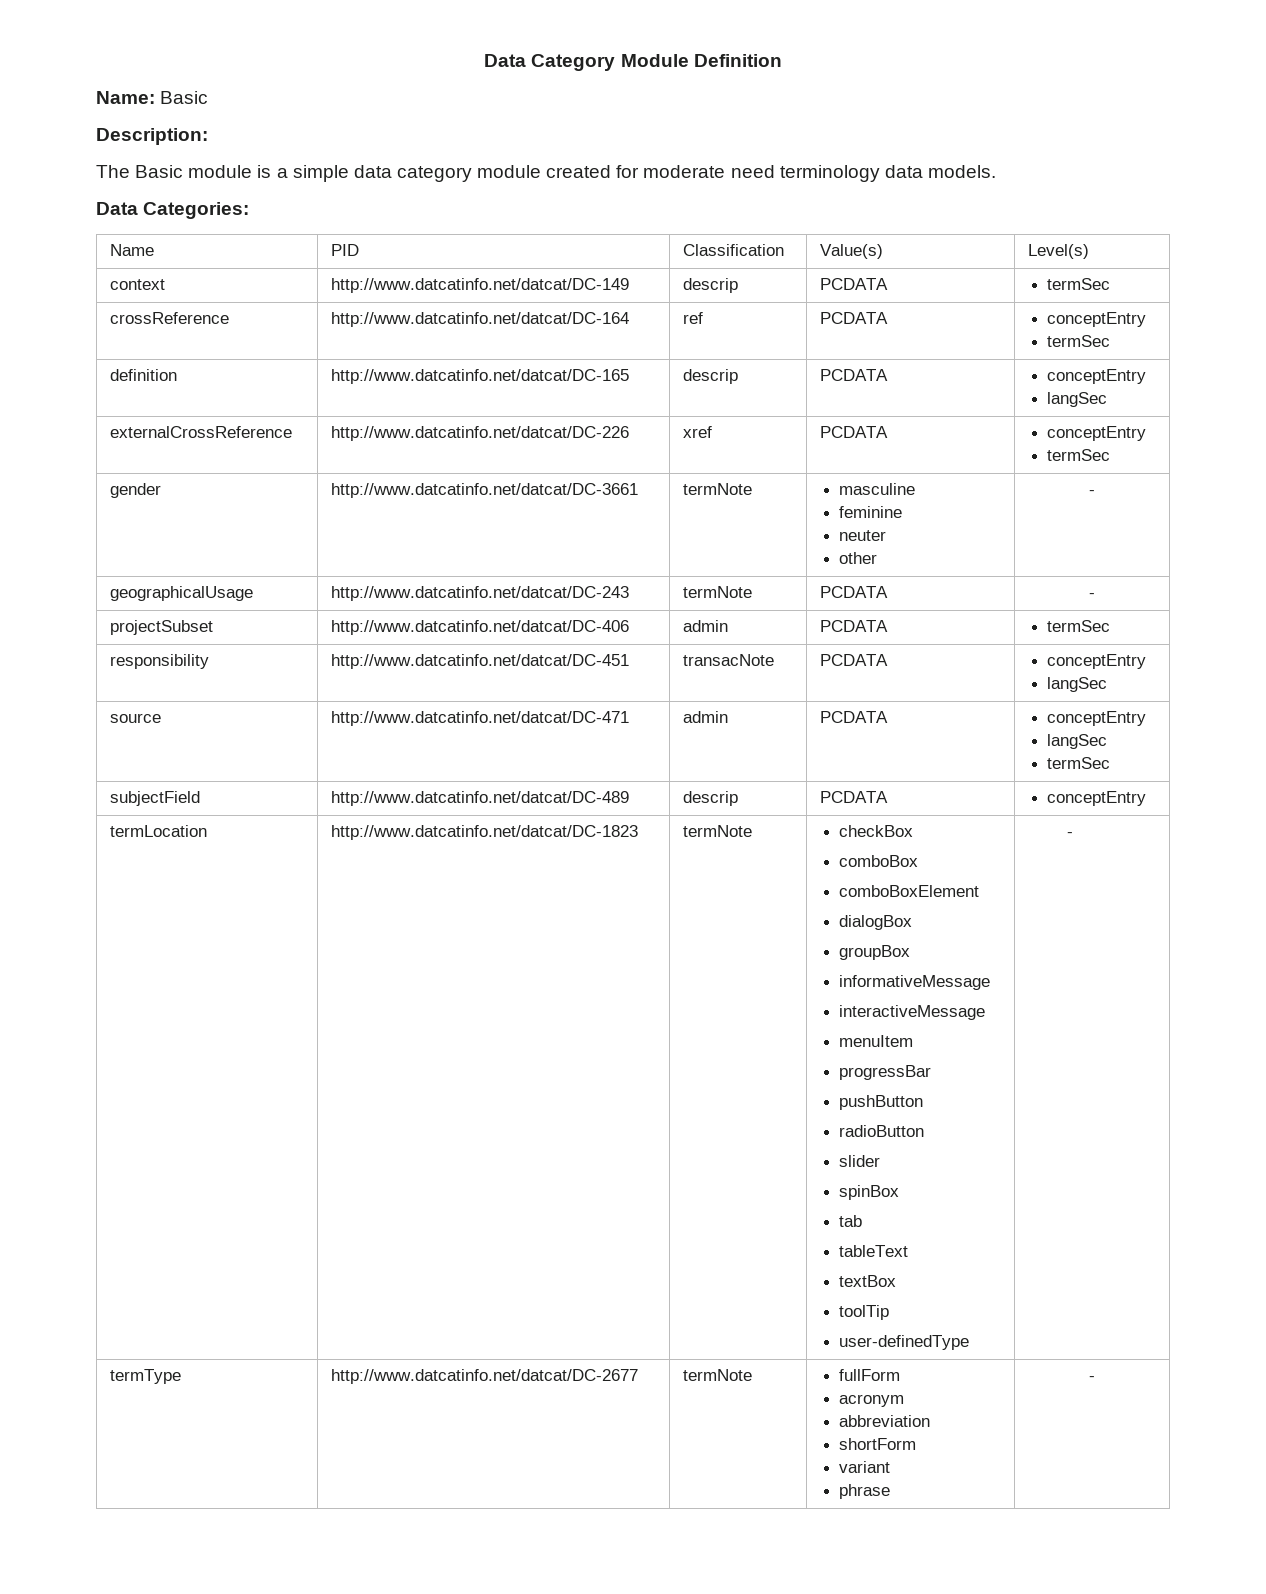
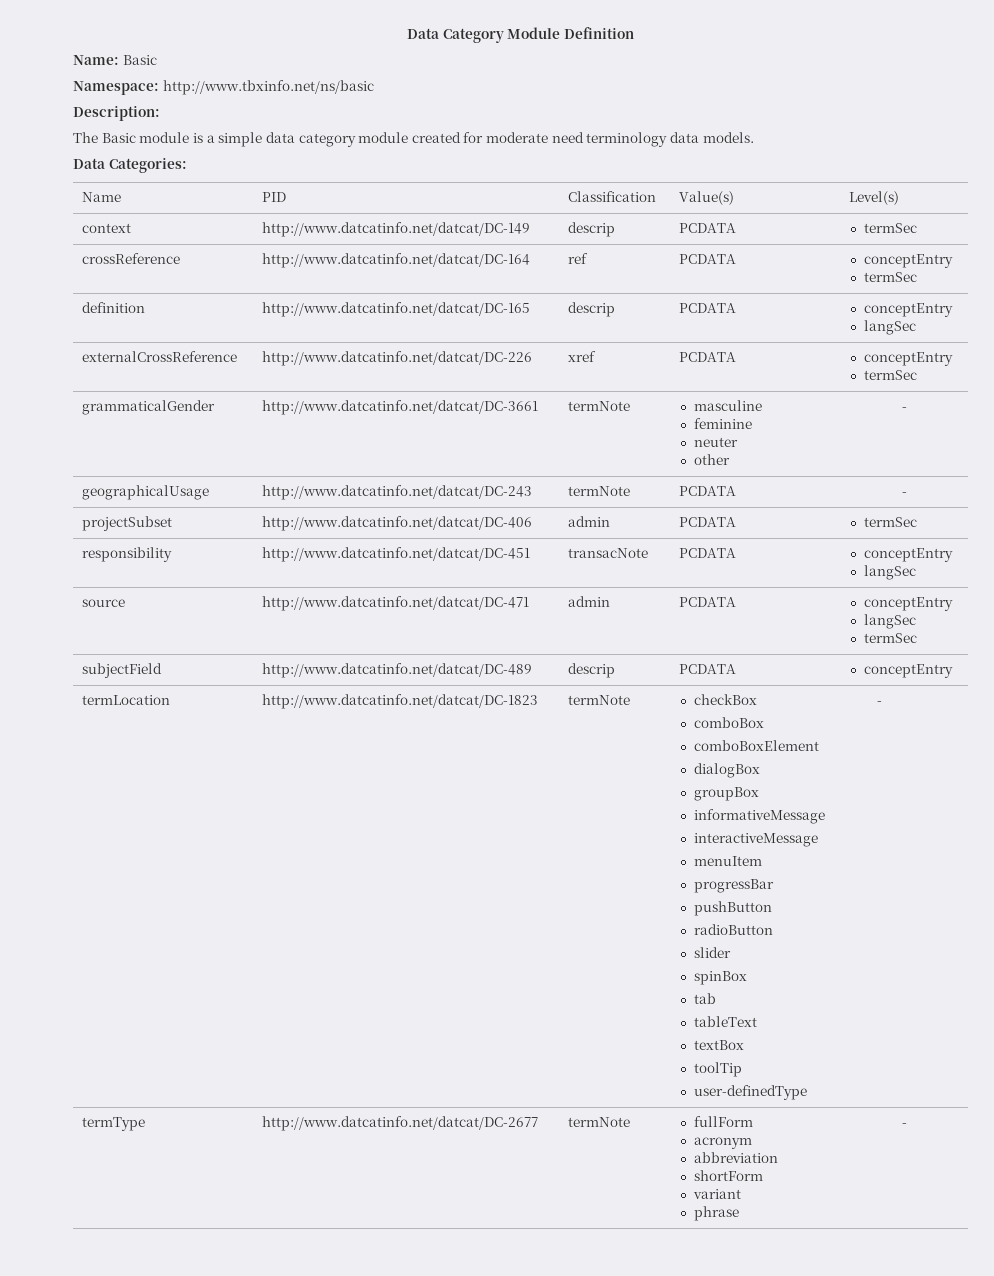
(209, 97) none -> [73,80,374,95] // Namespace: http://www.tbxinfo.net/ns/basic
[110,483,162,498] gender -> [81,400,215,415] grammaticalGender

